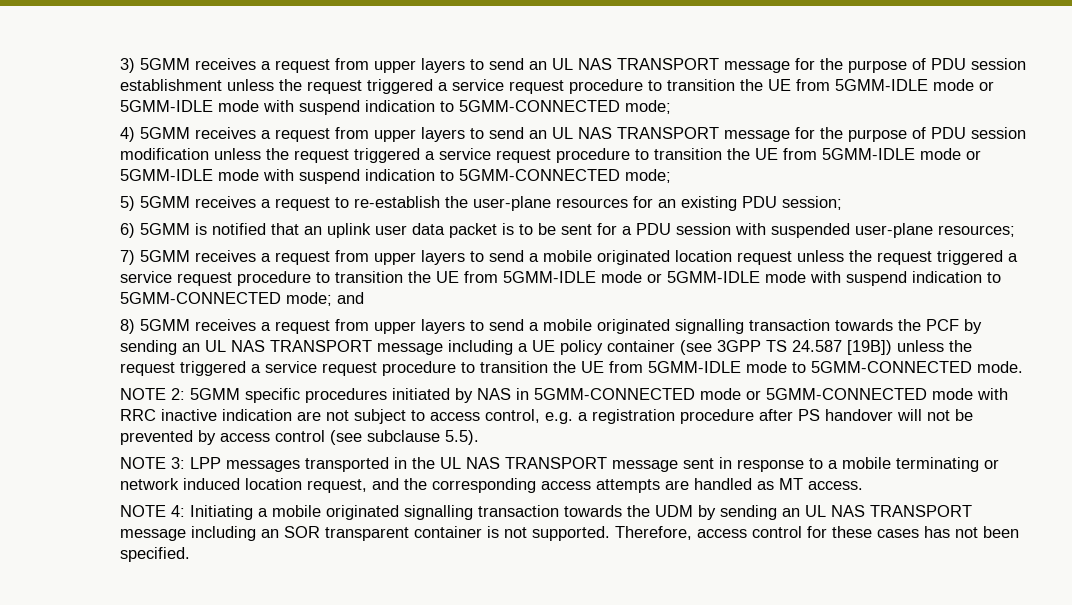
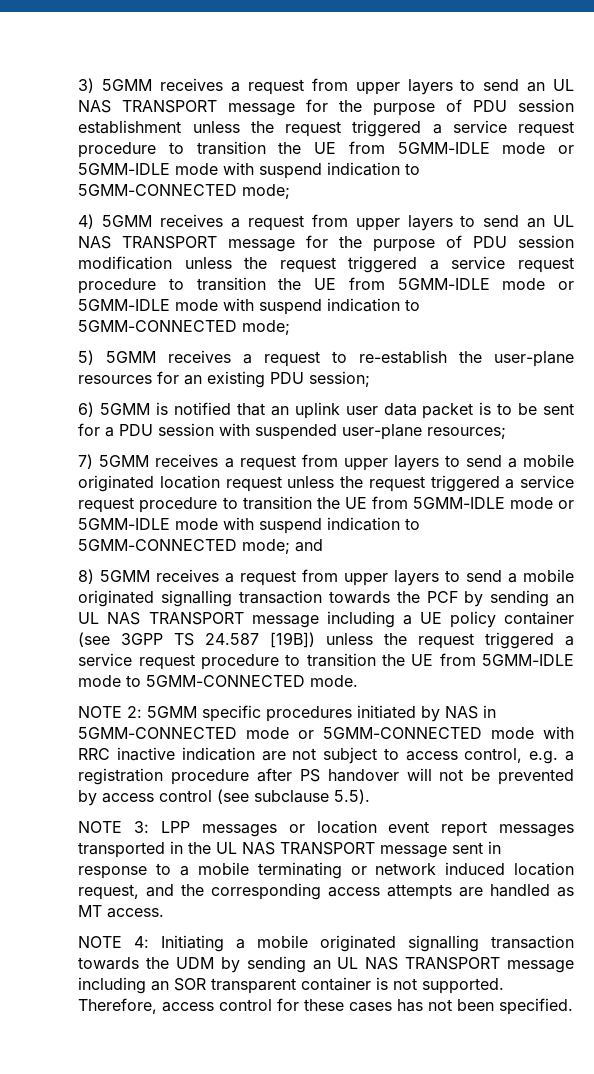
(301, 466) none -> [288,820,575,837] or location event report messages

